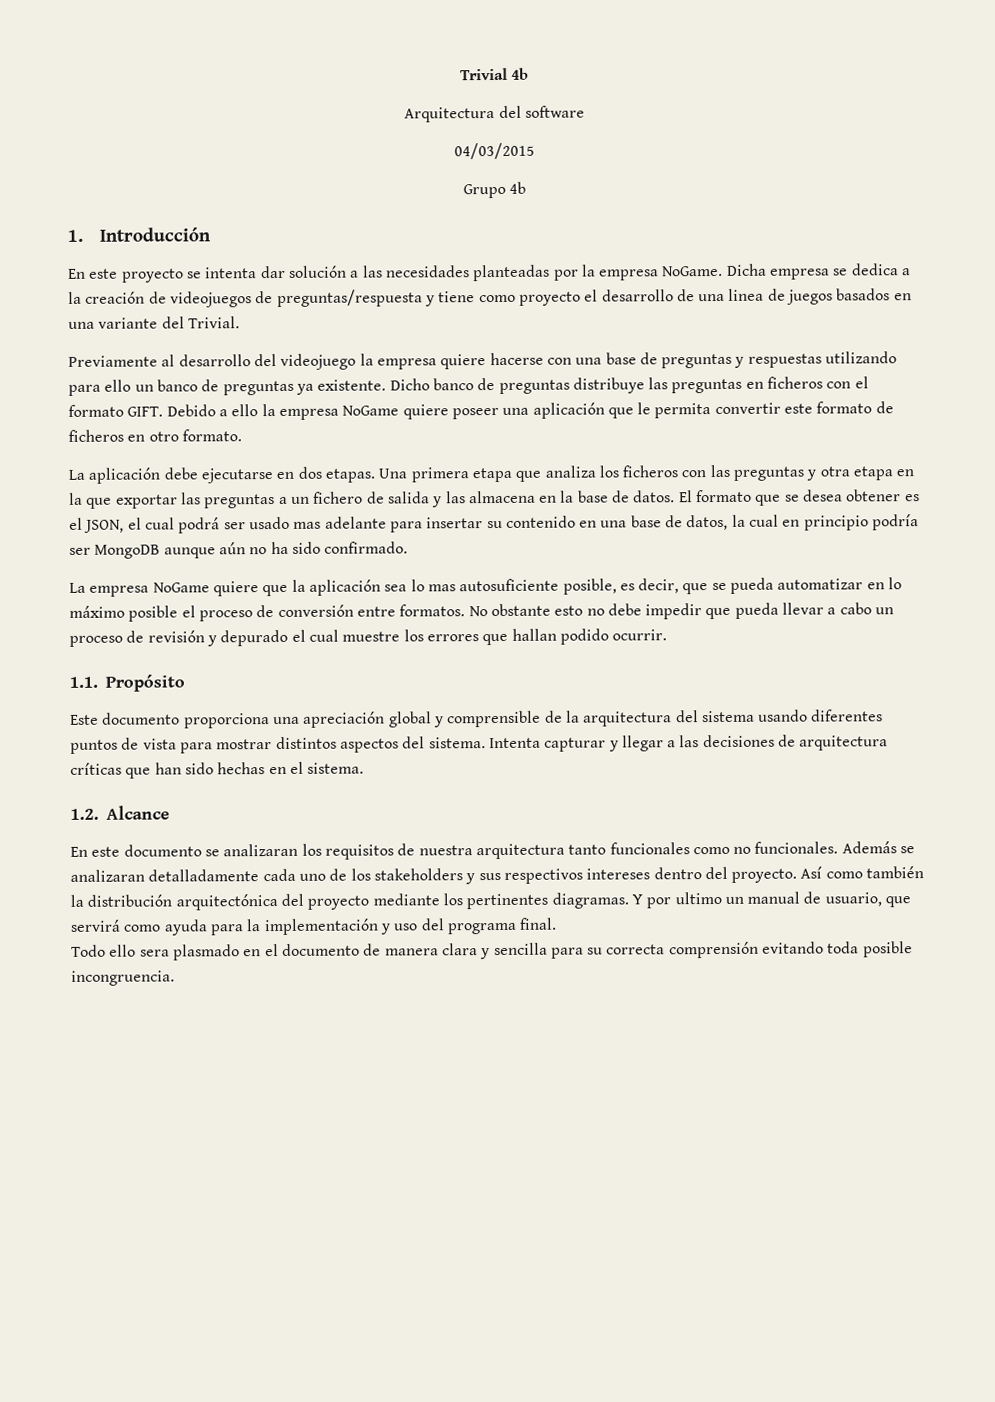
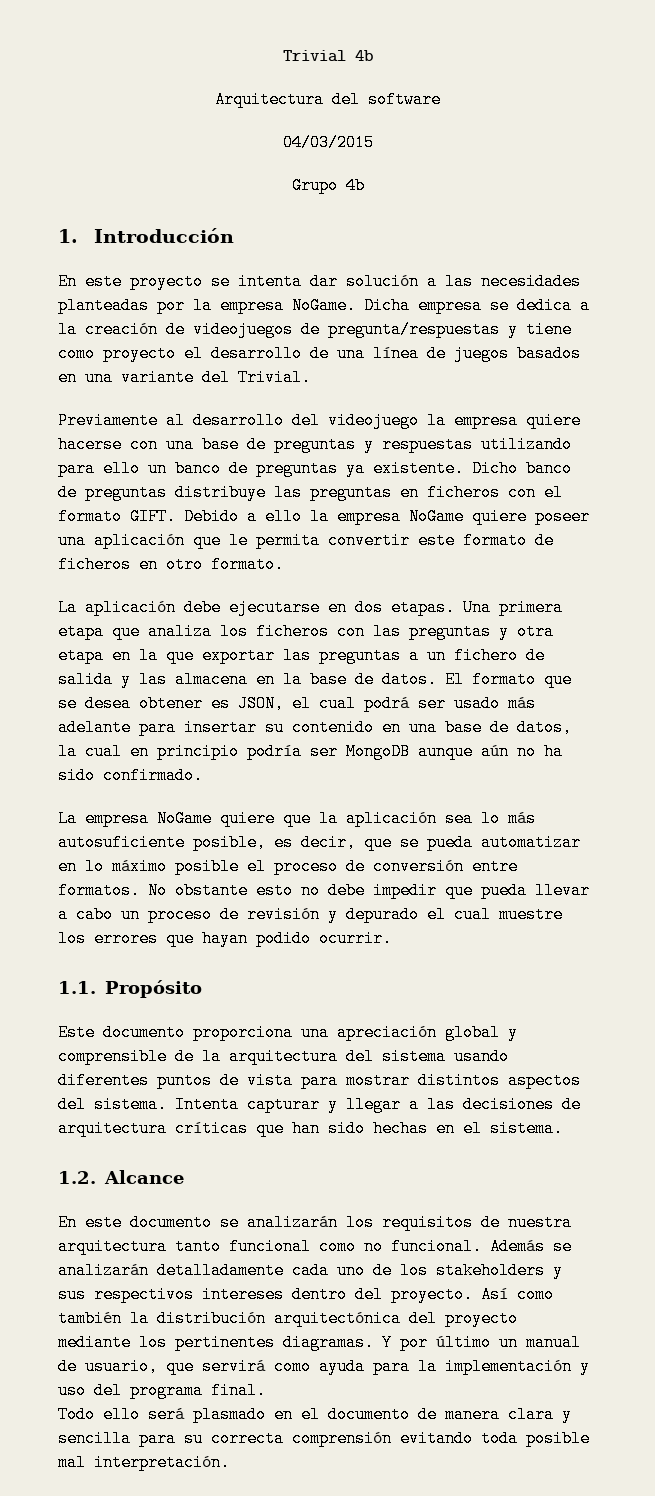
[276,289,423,308] preguntas/respuesta -> [328,321,500,338] pregunta/respuestas
[728,288,765,301] linea -> [373,345,419,362] línea
[69,517,83,530] el -> (230, 703) none
[293,521,322,529] mas -> [508,695,536,712] más
[427,584,456,592] mas -> [508,810,536,827] más
[511,628,557,641] hallan -> [202,930,248,947] hayan
[223,843,299,857] analizaran -> [247,1214,338,1231] analizarán
[609,842,690,855] funcionales -> [229,1238,311,1255] funcional
[754,841,839,854] funcionales. -> [391,1238,482,1255] funcional.
[70,869,145,882] analizaran -> [58,1262,149,1279] analizarán
[674,891,722,905] ultimo -> [436,1334,491,1351] último
[139,949,170,957] sera -> [148,1406,185,1423] será
[71,970,175,986] incongruencia. -> [58,1454,230,1471] mal interpretación.

